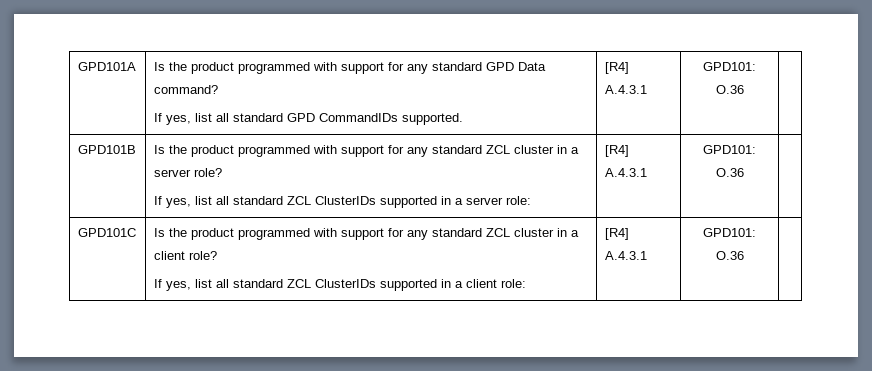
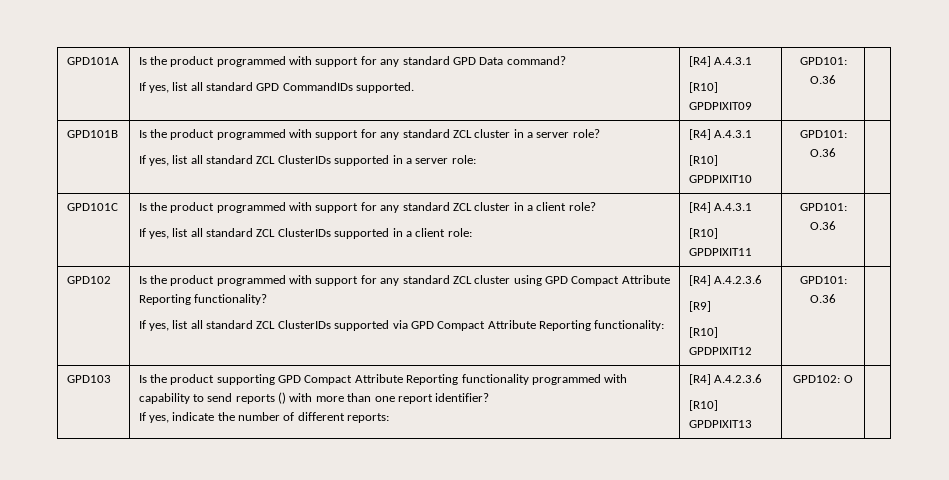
(647, 89) none -> [688,82,718,93] [688,102,752,110] // [R10] GPDPIXIT09
(647, 172) none -> [688,155,718,166] [688,175,752,183] // [R10] GPDPIXIT10
[703,228,756,237] [715,251,744,260] | GPD101: O.36 | -> [688,228,718,239] [688,248,752,256] [799,203,847,211] [810,221,836,230] [66,276,111,284] [138,275,670,286] [138,294,267,305] [138,320,665,331] [688,275,762,286] [688,301,711,312] [688,327,718,338] [688,347,752,355] [799,276,847,284] [810,294,836,303] [66,375,111,383] [138,374,628,385] [138,392,490,404] [138,412,390,423] [688,374,762,385] [688,400,718,411] [688,420,752,428] [793,375,853,383] // [R10] GPDPIXIT11 | GPD101: O.36 | // GPD102 | Is the product programmed with support for any standard ZCL cluster using GPD Compact Attribute Reporting functionality? // If yes, list all standard ZCL ClusterIDs supported via GPD Compact Attribute Reporting functionality: | [R4] A.4.2.3.6 // [R9] // [R10] GPDPIXIT12 | GPD101: O.36 | // GPD103 | Is the product supporting GPD Compact Attribute Reporting functionality programmed with capability to send reports () with more than one report identifier? // If yes, indicate the number of different reports: | [R4] A.4.2.3.6 // [R10] GPDPIXIT13 | GPD102: O |

